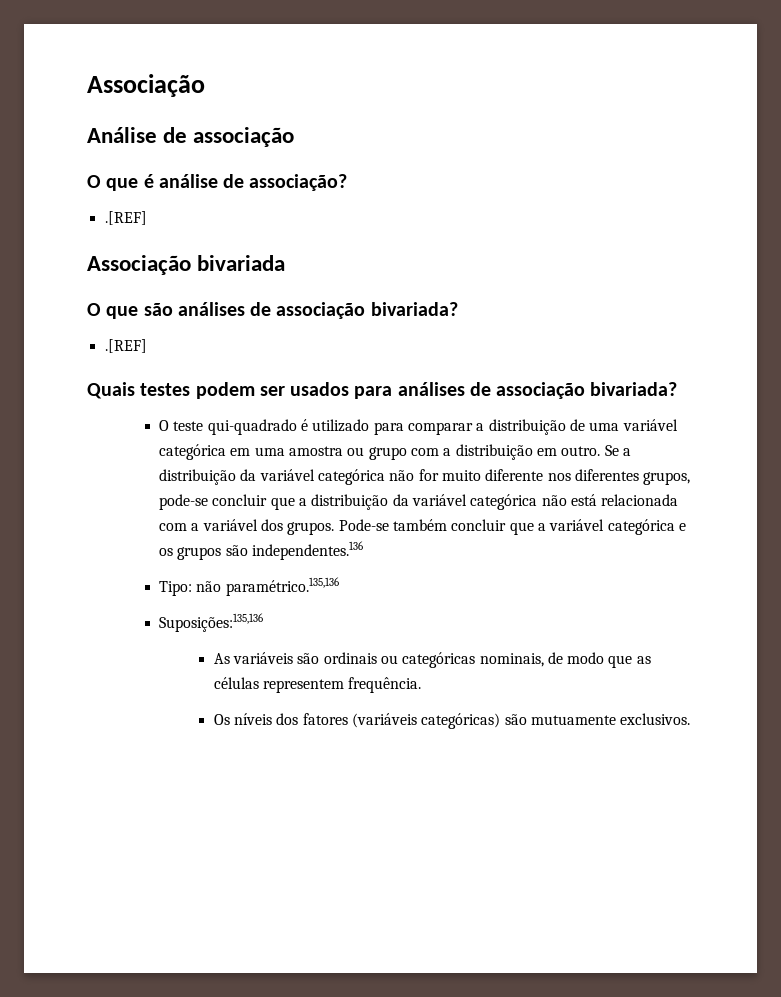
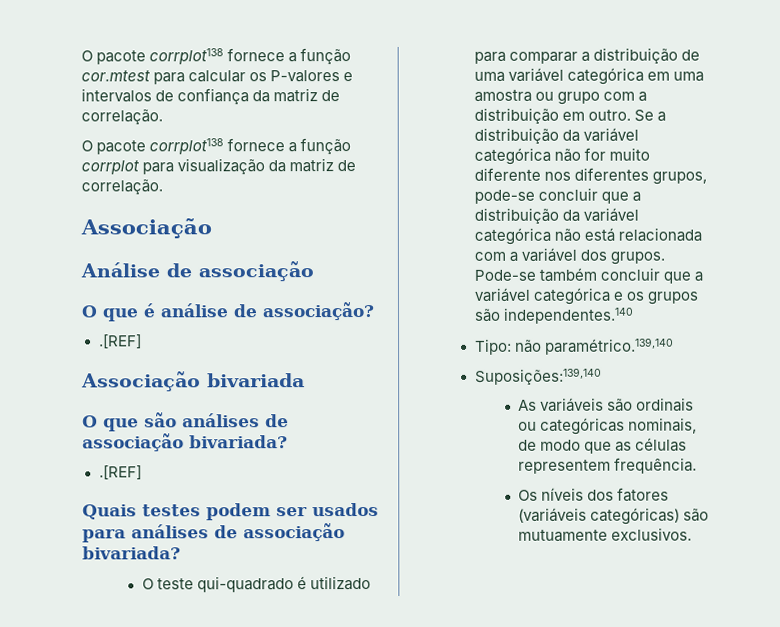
(87, 85) none -> [81,48,352,65] [81,70,354,85] [81,88,341,105] [81,109,163,125] [81,138,352,155] [81,158,357,175] [81,179,163,195] O pacote corrplot138 fornece a função cor.mtest para calcular os P-valores e intervalos de confiança da matriz de correlação. // O pacote corrplot138 fornece a função corrplot para visualização da matriz de correlação. //
[252,541,364,560] independentes.136 -> [502,307,634,324] independentes.140
[225,577,339,596] [159,613,264,632] paramétrico.135,136 // Suposições:135,136 -> [544,337,674,355] [474,367,602,385] paramétrico.139,140 // Suposições:139,140

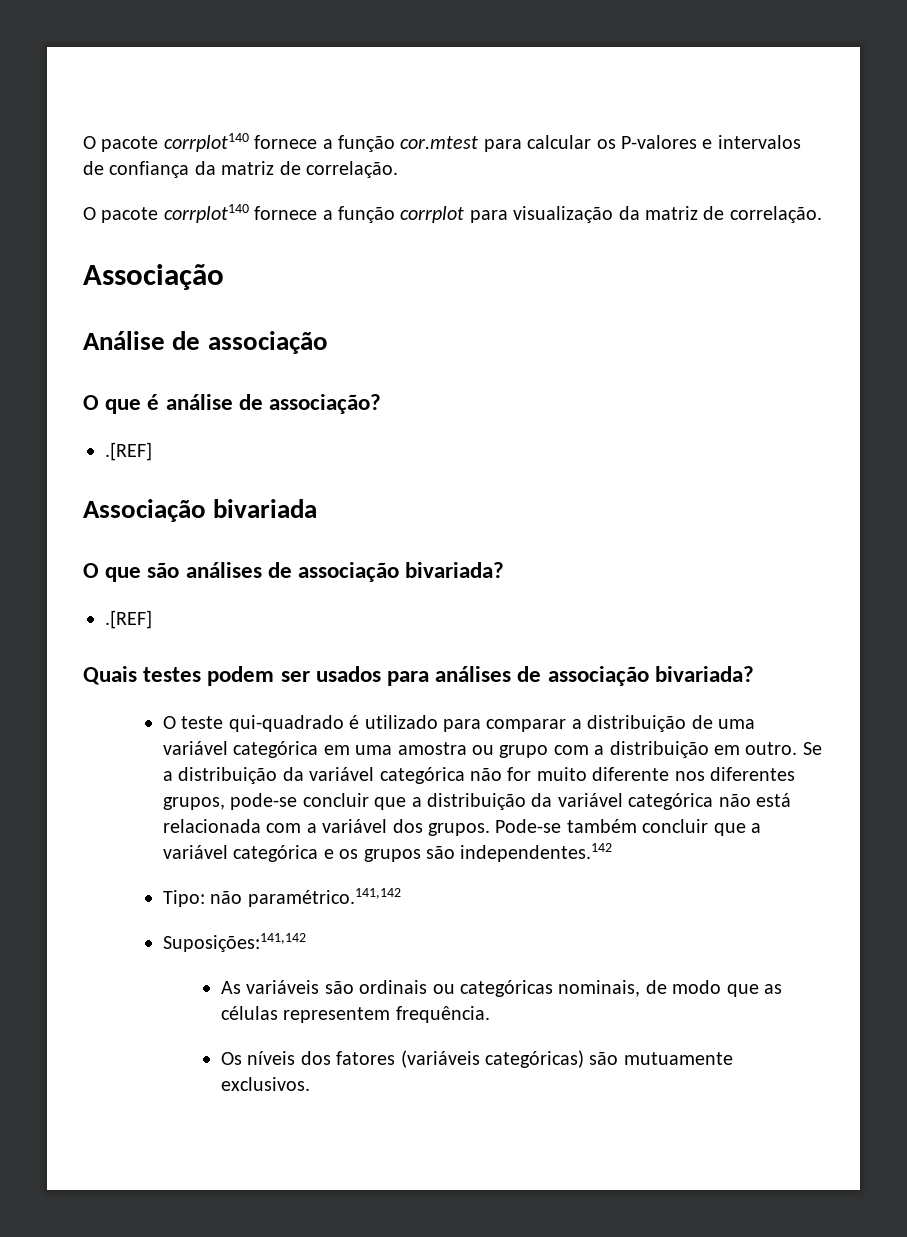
[81,48,225,65] O pacote corrplot138 -> [83,133,249,152] O pacote corrplot140
[149,138,225,155] corrplot138 -> [163,204,249,223] corrplot140
[502,307,634,324] independentes.140 -> [460,843,613,862] independentes.142
[544,337,674,355] [474,367,602,385] paramétrico.139,140 // Suposições:139,140 -> [247,888,401,907] [163,933,307,952] paramétrico.141,142 // Suposições:141,142

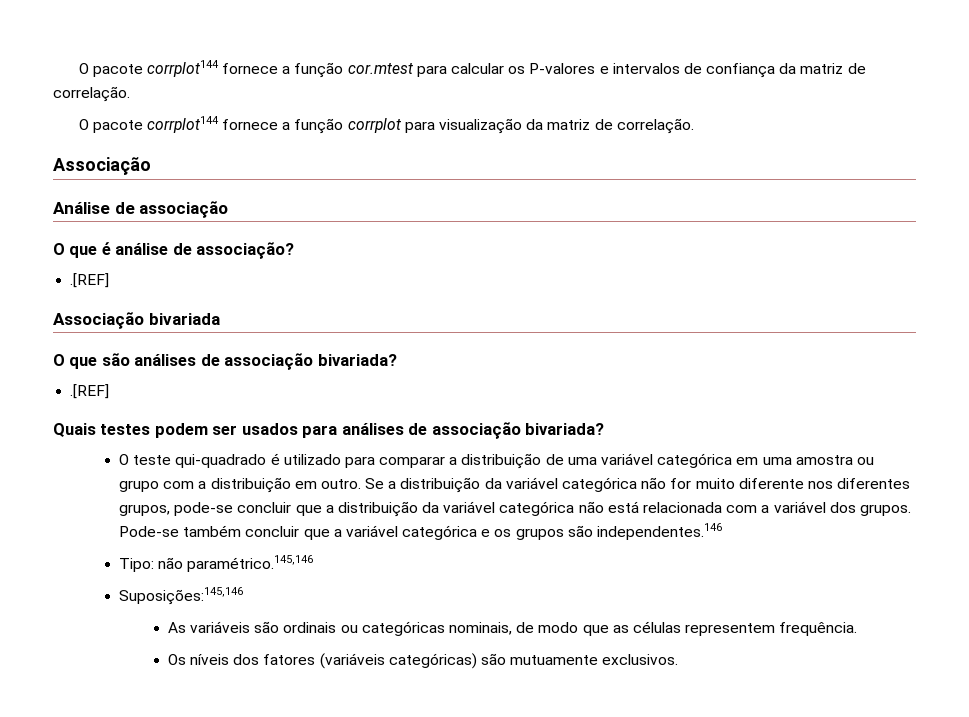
[83,133,249,152] O pacote corrplot140 -> [78,60,219,77] O pacote corrplot144
[163,204,249,223] corrplot140 -> [146,116,219,133] corrplot144
[460,843,613,862] independentes.142 -> [596,523,722,540] independentes.146
[247,888,401,907] [163,933,307,952] paramétrico.141,142 // Suposições:141,142 -> [187,555,314,572] [118,587,243,605] paramétrico.145,146 // Suposições:145,146

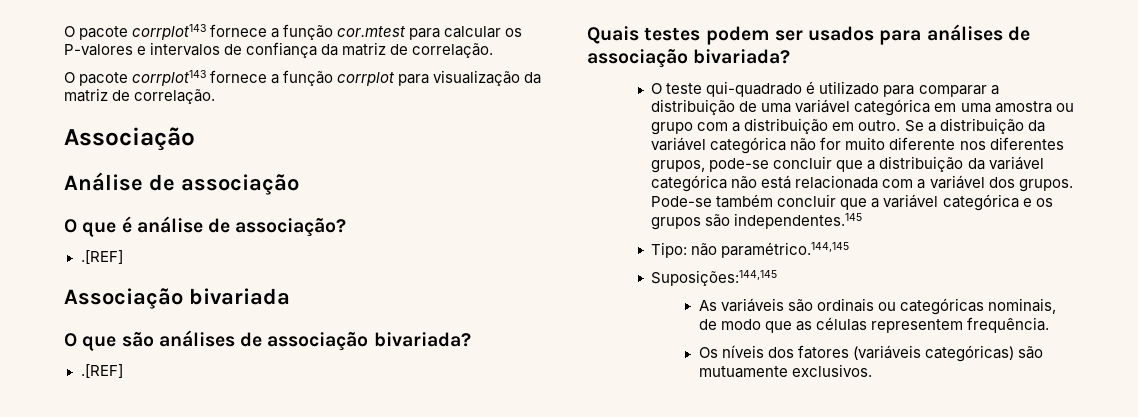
[78,60,219,77] O pacote corrplot144 -> [64,24,207,40] O pacote corrplot143
[146,116,219,133] corrplot144 -> [132,70,207,86] corrplot143
[596,523,722,540] independentes.146 -> [734,213,863,229] independentes.145
[187,555,314,572] [118,587,243,605] paramétrico.145,146 // Suposições:145,146 -> [721,242,850,258] [651,270,778,286] paramétrico.144,145 // Suposições:144,145

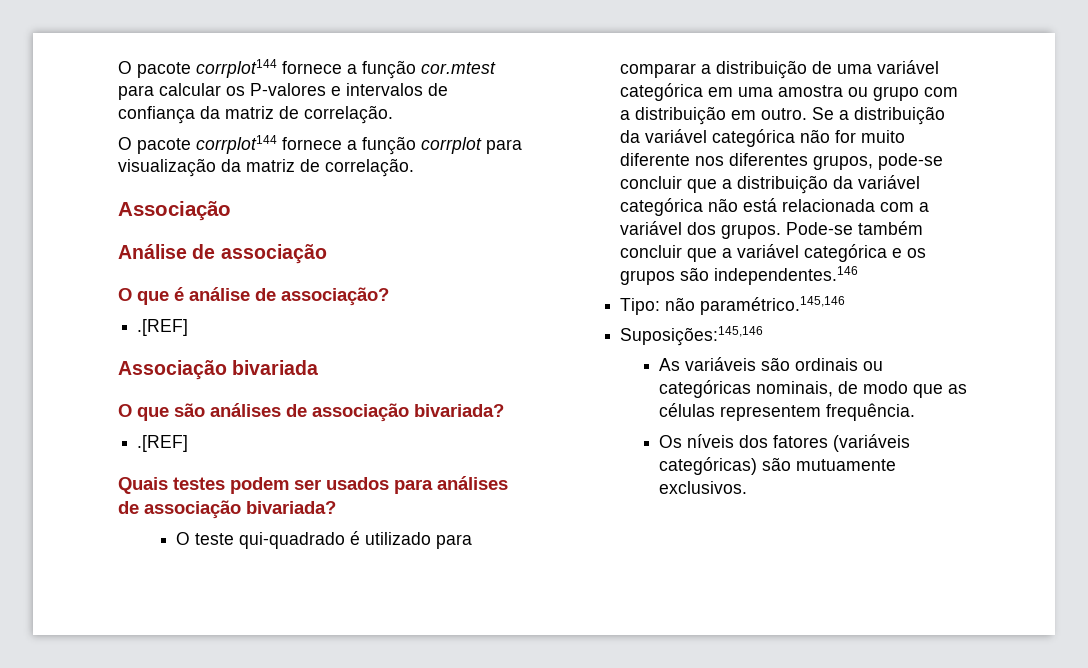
[64,24,207,40] O pacote corrplot143 -> [118,59,277,78] O pacote corrplot144
[132,70,207,86] corrplot143 -> [196,135,277,154] corrplot144
[734,213,863,229] independentes.145 -> [714,266,859,285] independentes.146
[721,242,850,258] [651,270,778,286] paramétrico.144,145 // Suposições:144,145 -> [700,296,846,315] [620,326,764,346] paramétrico.145,146 // Suposições:145,146

